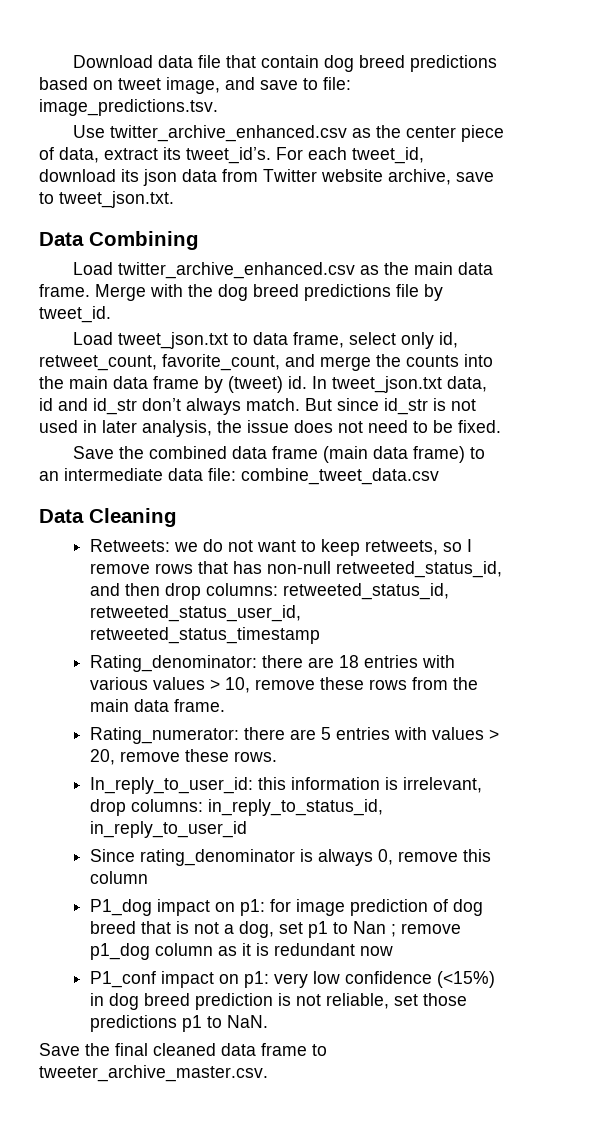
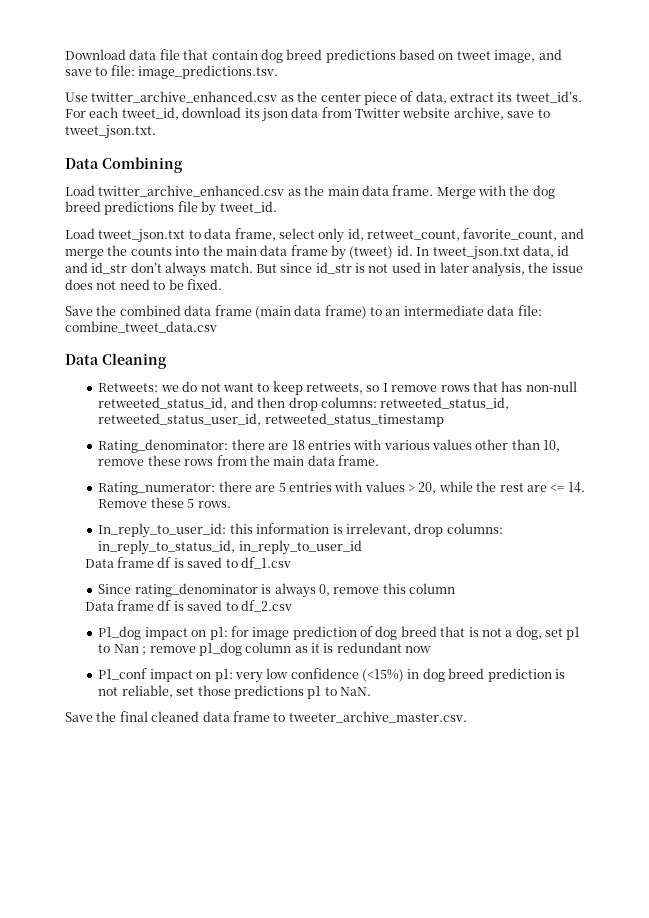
[209,679,220,690] > -> [475,439,540,450] other than
[119,749,229,762] remove these -> [438,481,585,493] [98,497,195,508] while the rest are <= 14. Remove these 5
(247, 829) none -> [84,557,291,569] // Data frame df is saved to df_1.csv
(148, 877) none -> [84,600,292,612] // Data frame df is saved to df_2.csv

